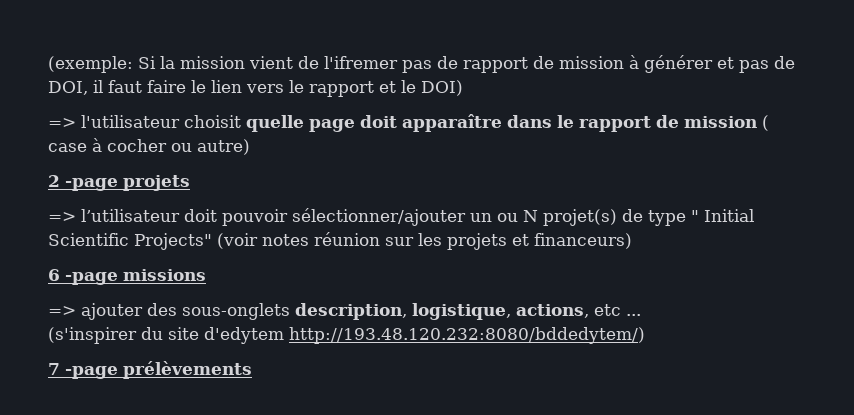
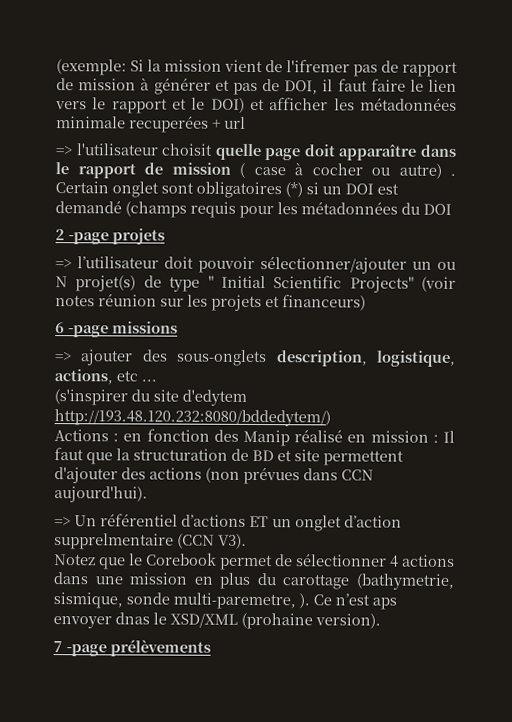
(463, 88) none -> [250,97,457,111] [56,115,246,133] et afficher les métadonnées minimale recuperées + url
(250, 147) none -> [450,173,456,176] [55,181,399,199] [55,200,452,219] . Certain onglet sont obligatoires (*) si un DOI est demandé (champs requis pour les métadonnées du DOI
(645, 335) none -> [54,428,455,447] [54,447,404,466] [54,466,374,485] [54,486,148,503] [54,513,402,532] [54,533,247,550] [54,552,455,571] [53,572,454,590] [53,592,397,610] [53,612,381,630] // Actions : en fonction des Manip réalisé en mission : Il faut que la structuration de BD et site permettent d'ajouter des actions (non prévues dans CCN aujourd'hui). // => Un référentiel d’actions ET un onglet d’action supprelmentaire (CCN V3). // Notez que le Corebook permet de sélectionner 4 actions dans une mission en plus du carottage (bathymetrie, sismique, sonde multi-paremetre, ). Ce n’est aps envoyer dnas le XSD/XML (prohaine version).

